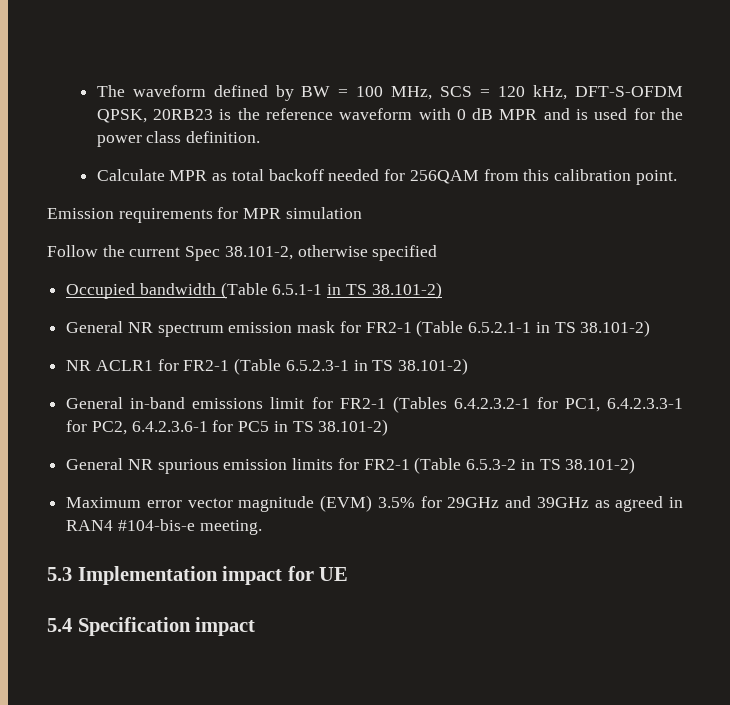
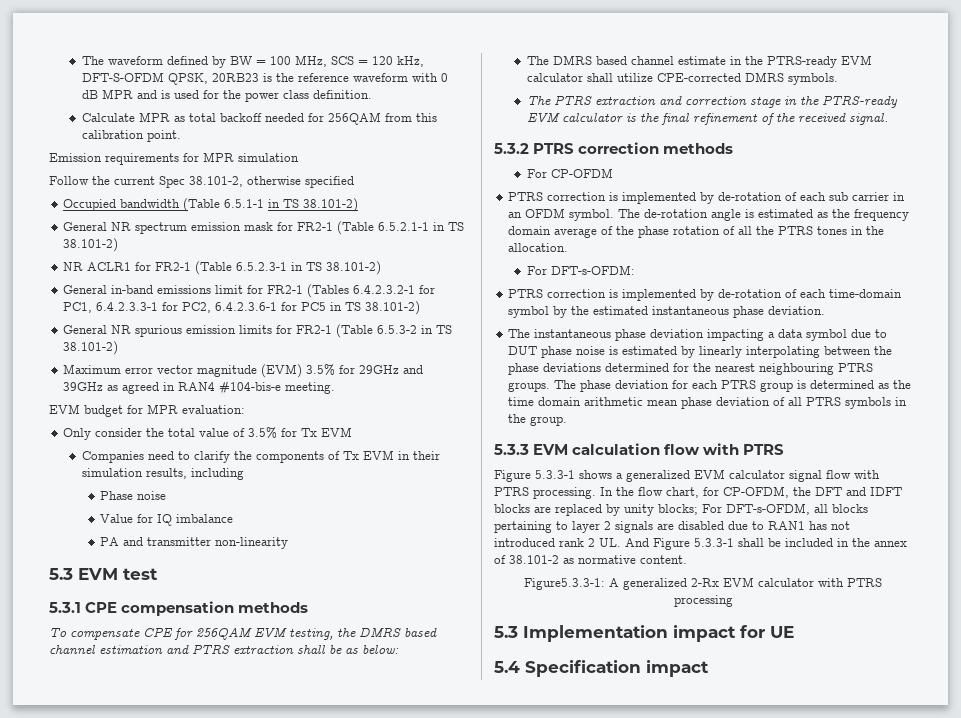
(262, 527) none -> [49,404,245,417] [63,427,353,440] [81,450,440,463] [81,468,244,480] [100,491,167,500] [100,514,234,526] [100,537,289,549] [49,568,158,580] [49,601,309,616] [49,627,437,640] [49,644,399,655] [526,55,872,68] [526,72,838,85] [526,95,898,108] [526,112,888,125] [494,142,734,154] [526,168,613,178] [508,192,906,204] [508,208,910,221] [508,226,885,238] [508,243,569,252] [526,265,635,275] [508,289,903,301] [508,306,826,318] [508,329,888,341] [508,346,893,358] [508,363,874,375] [508,380,912,392] [508,397,908,409] [508,414,568,426] [494,443,785,455] [494,469,880,482] [494,486,902,499] [494,503,868,516] [494,521,850,533] [494,538,907,550] [494,555,687,564] [524,577,882,590] [673,595,733,607] // EVM budget for MPR evaluation: // Only consider the total value of 3.5% for Tx EVM // Companies need to clarify the components of Tx EVM in their simulation results, including // Phase noise // Value for IQ imbalance // PA and transmitter non-linearity // 5.3 EVM test // 5.3.1 CPE compensation methods // To compensate CPE for 256QAM EVM testing, the DMRS based channel estimation and PTRS extraction shall be as below: // The DMRS based channel estimate in the PTRS-ready EVM calculator shall utilize CPE-corrected DMRS symbols. // The PTRS extraction and correction stage in the PTRS-ready EVM calculator is the final refinement of the received signal. // 5.3.2 PTRS correction methods // For CP-OFDM // PTRS correction is implemented by de-rotation of each sub carrier in an OFDM symbol. The de-rotation angle is estimated as the frequency domain average of the phase rotation of all the PTRS tones in the allocation. // For DFT-s-OFDM: // PTRS correction is implemented by de-rotation of each time-domain symbol by the estimated instantaneous phase deviation. // The instantaneous phase deviation impacting a data symbol due to DUT phase noise is estimated by linearly interpolating between the phase deviations determined for the nearest neighbouring PTRS groups. The phase deviation for each PTRS group is determined as the time domain arithmetic mean phase deviation of all PTRS symbols in the group. // 5.3.3 EVM calculation flow with PTRS // Figure 5.3.3-1 shows a generalized EVM calculator signal flow with PTRS processing. In the flow chart, for CP-OFDM, the DFT and IDFT blocks are replaced by unity blocks; For DFT-s-OFDM, all blocks pertaining to layer 2 signals are disabled due to RAN1 has not introduced rank 2 UL. And Figure 5.3.3-1 shall be included in the annex of 38.101-2 as normative content. // Figure5.3.3-1: A generalized 2-Rx EVM calculator with PTRS processing

